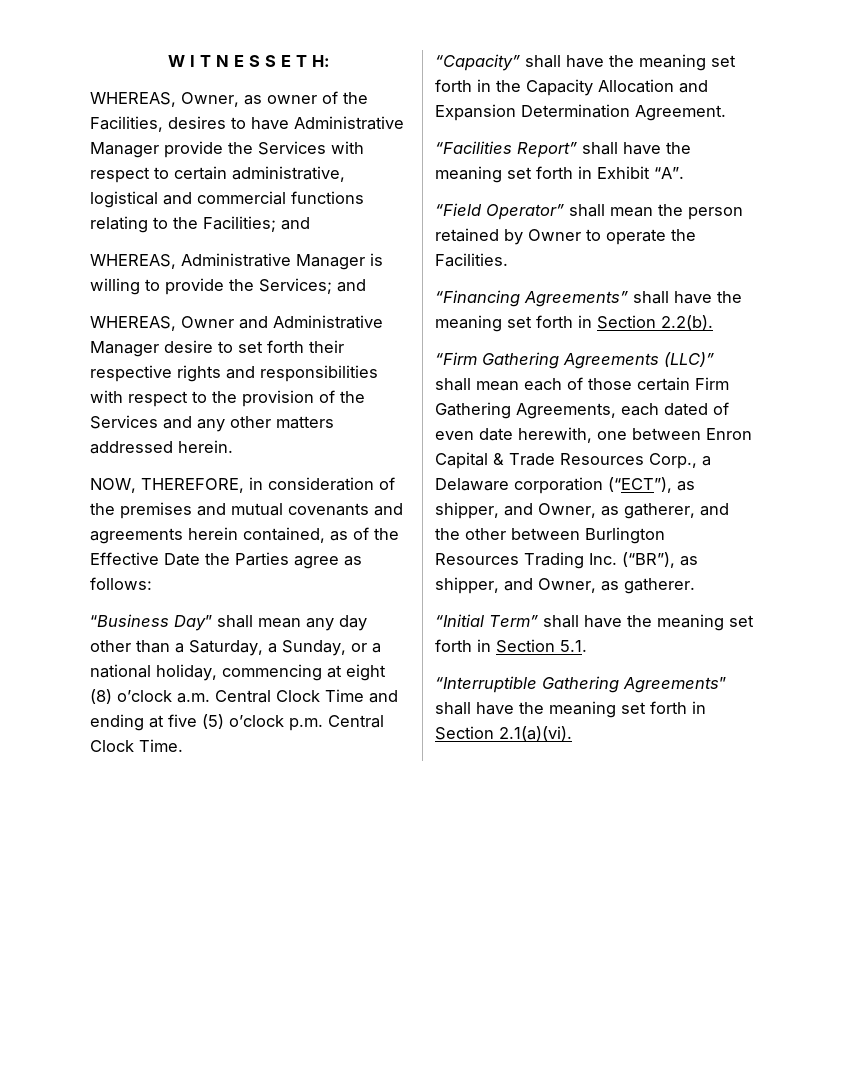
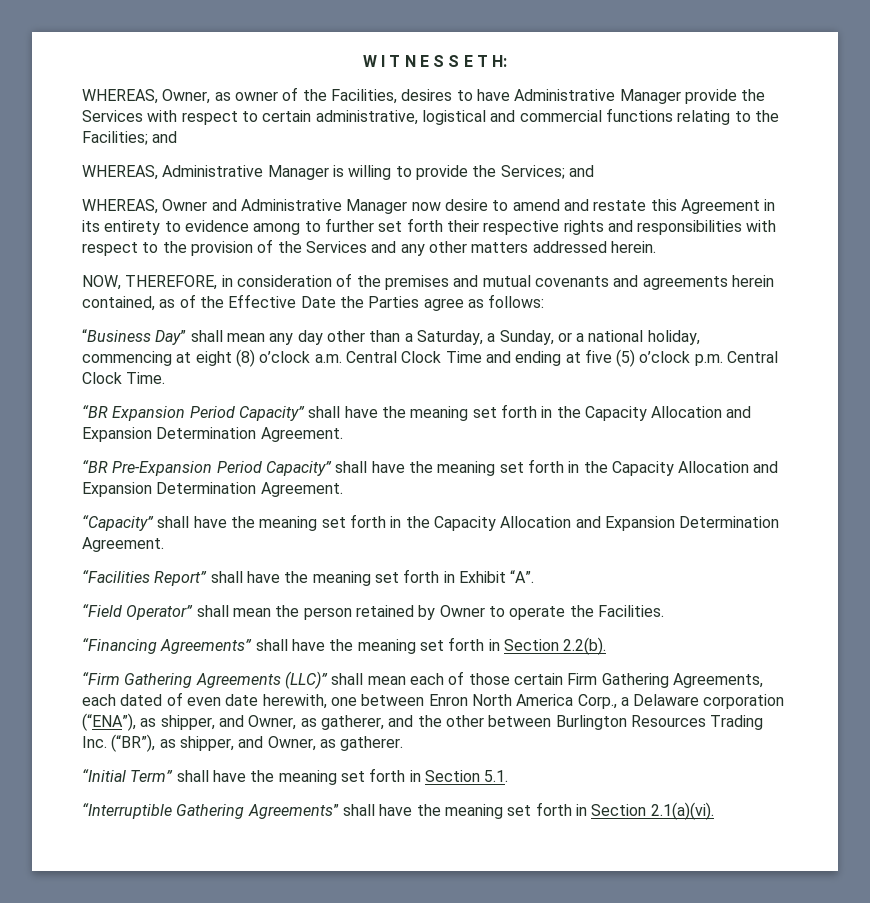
(159, 349) none -> [411,202,441,211] now
(233, 347) none -> [512,199,776,214] [82,218,374,235] amend and restate this Agreement in its entirety to evidence among to further
(183, 745) none -> [82,404,752,421] [82,427,343,442] [82,459,779,476] [82,482,343,497] // “BR Expansion Period Capacity” shall have the meaning set forth in the Capacity Allocation and Expansion Determination Agreement. // “BR Pre-Expansion Period Capacity” shall have the meaning set forth in the Capacity Allocation and Expansion Determination Agreement.
[435,452,644,469] Capital & Trade Resources -> [471,694,574,706] North America
[608,477,672,493] (“ECT”), -> [82,713,136,731] (“ENA”),

